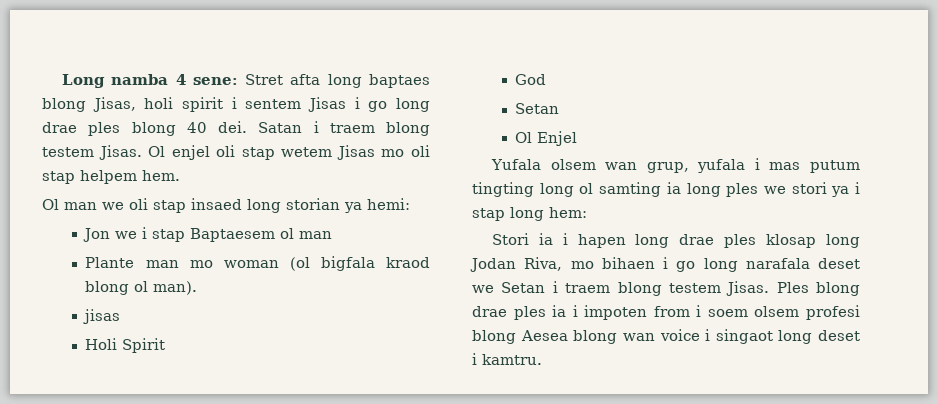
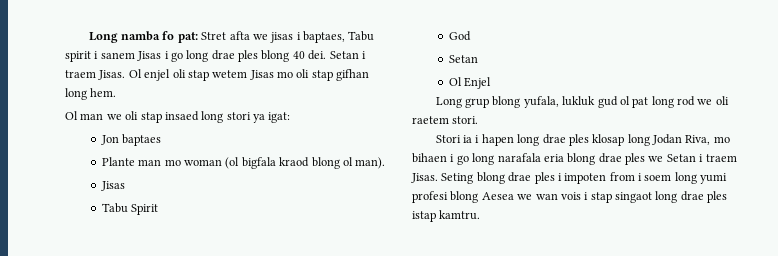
[175,74,431,88] [42,97,174,112] 4 sene: Stret afta long baptaes blong Jisas, holi -> [162,31,375,43] fo pat: Stret afta we jisas i baptaes, Tabu
[245,99,302,109] sentem -> [100,52,135,59] sanem
[258,121,430,136] [42,147,94,157] Satan i traem blong testem -> [329,51,366,59] [65,70,96,78] Setan i traem
[80,170,137,184] helpem -> [336,69,370,81] [65,88,87,100] gifhan long
[286,198,410,213] [83,227,333,242] storian ya hemi: // Jon we i stap Baptaesem ol man -> [226,112,291,123] [100,134,162,146] stori ya igat: // Jon baptaes
[83,309,121,324] [85,338,118,350] jisas // Holi -> [100,181,125,191] [101,203,128,213] Jisas // Tabu
[490,158,860,173] [472,182,860,197] [472,207,587,221] Yufala olsem wan grup, yufala i mas putum tingting long ol samting ia long ples we stori ya i stap long hem: -> [435,96,729,108] [412,116,479,124] Long grup blong yufala, lukluk gud ol pat long rod we oli raetem stori.
[818,258,860,269] [472,281,860,296] [472,305,567,320] deset we Setan i traem blong testem Jisas. Ples blong drae ples ia -> [543,153,737,165] [411,172,555,184] eria blong drae ples we Setan i traem Jisas. Seting blong drae ples
[754,306,800,317] olsem -> [674,172,728,184] long yumi
[573,329,860,344] [472,353,477,365] blong wan voice i singaot long deset i -> [517,191,728,203] [412,211,436,222] we wan vois i stap singaot long drae ples istap

